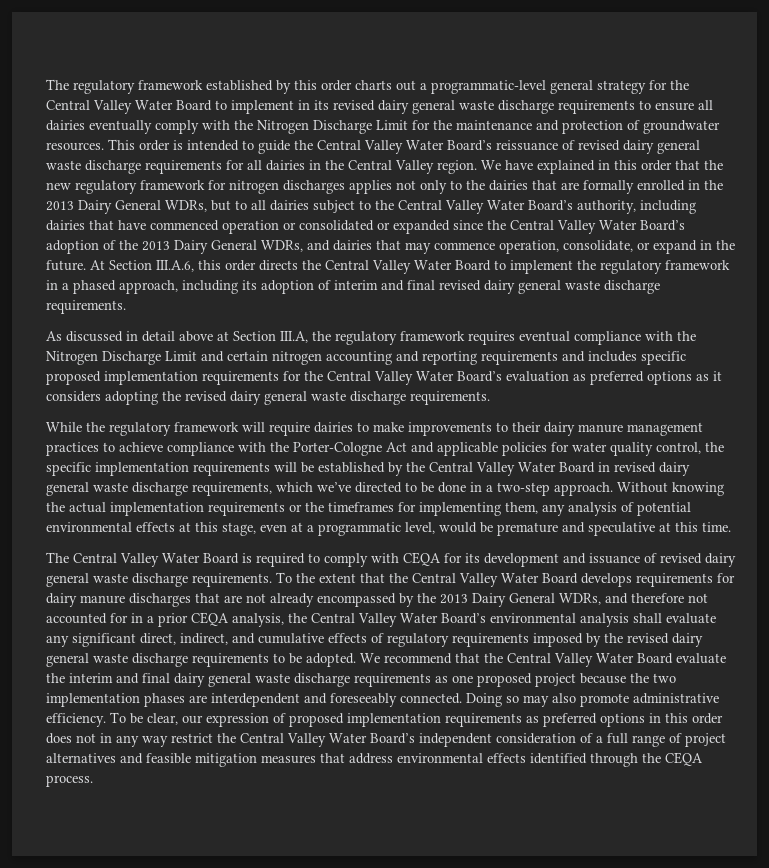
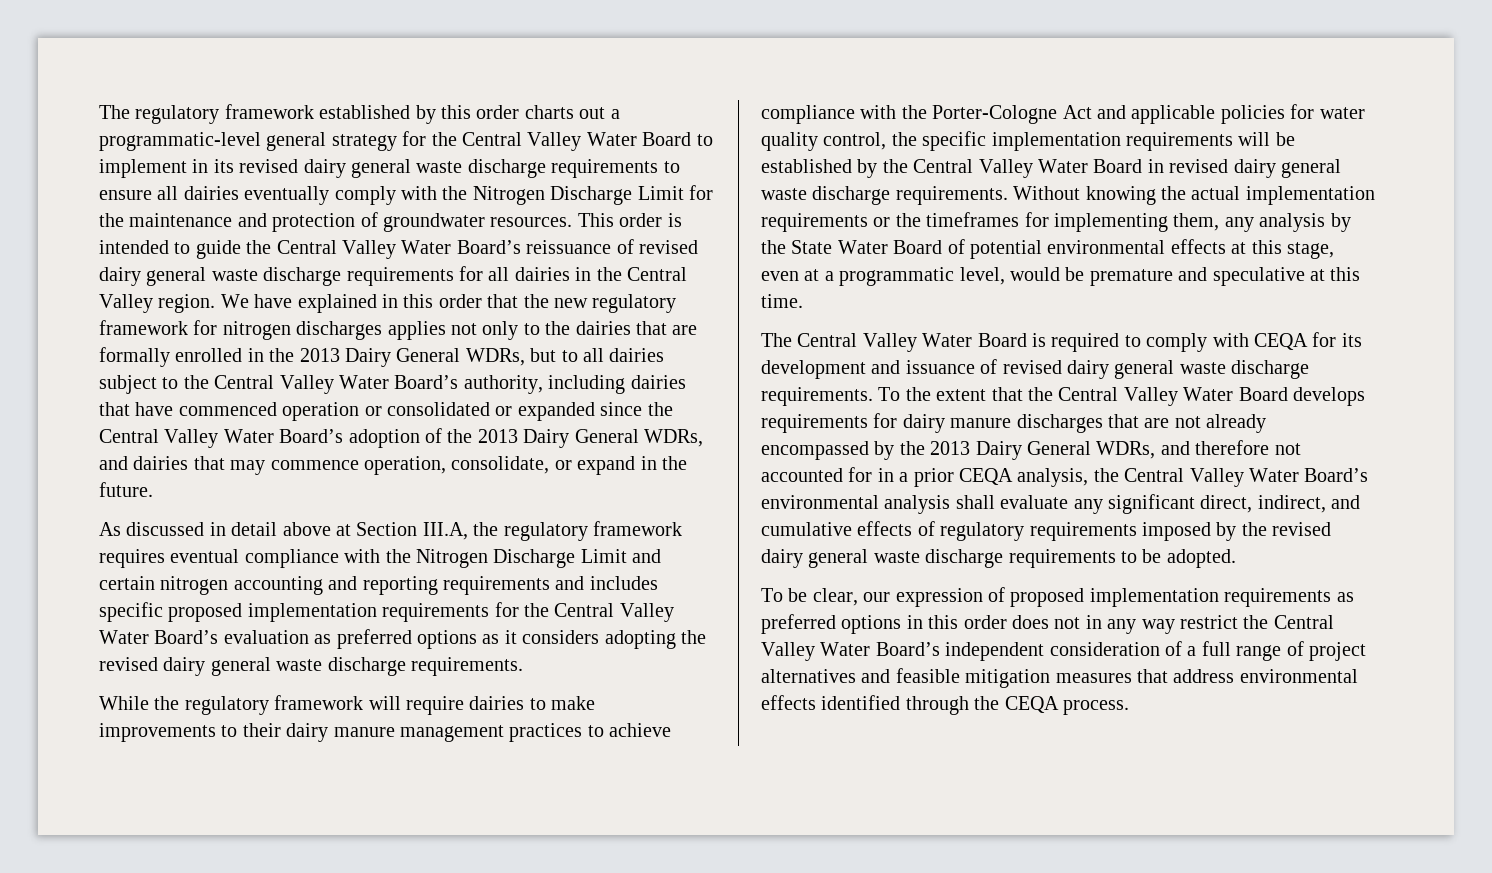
[90,260,730,274] [46,280,660,294] [46,300,126,314] At Section III.A.6, this order directs the Central Valley Water Board to implement the regulatory framework in a phased approach, including its adoption of interim and final revised dairy general waste discharge requirements. -> (153, 489) none
[192,482,613,496] requirements, which we’ve directed to be done in a two-step approach. -> [895,186,1008,205] requirements.
(617, 509) none -> [1330,213,1351,232] [761,240,943,254] by the State Water Board
[360,653,726,667] [46,673,676,687] [46,693,719,707] [46,713,106,727] We recommend that the Central Valley Water Board evaluate the interim and final dairy general waste discharge requirements as one proposed project because the two implementation phases are interdependent and foreseeably connected. Doing so may also promote administrative efficiency. -> (1236, 558) //

